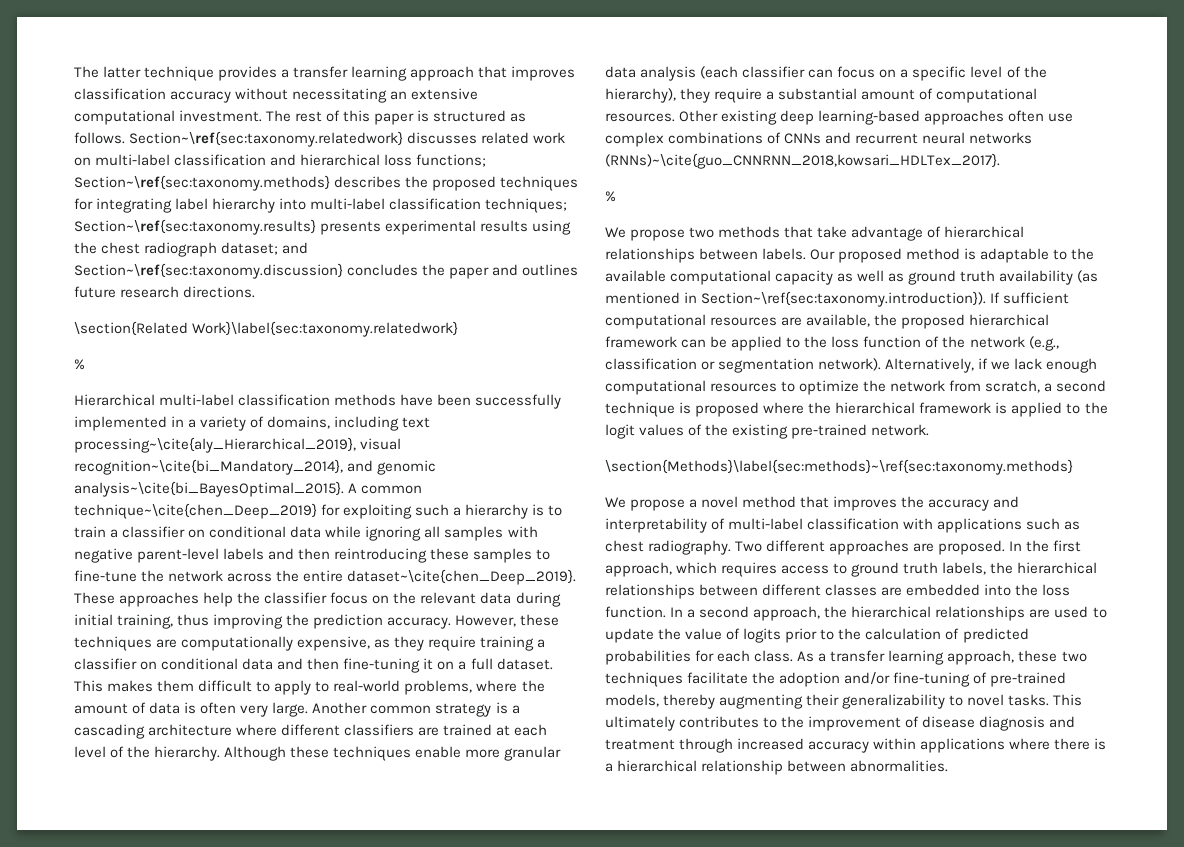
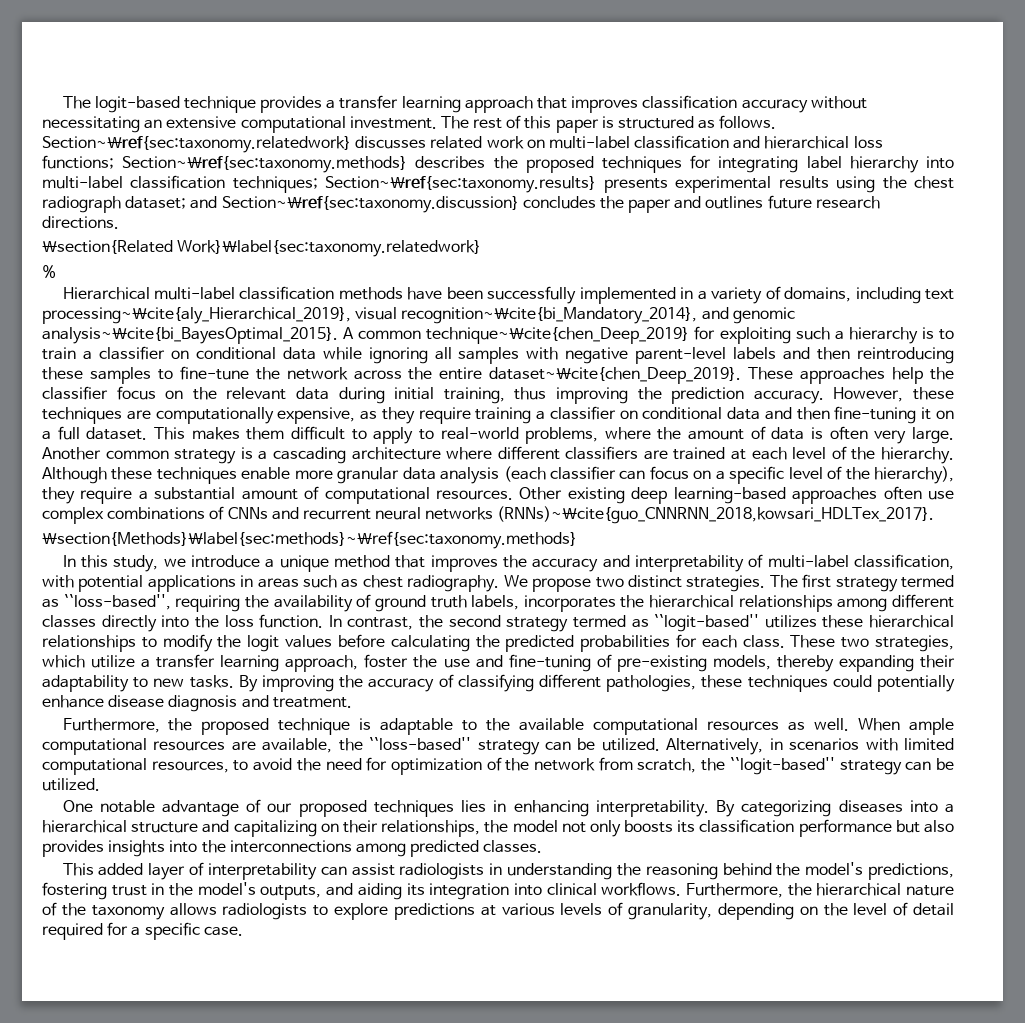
[74,66,142,78] The latter -> [62,96,180,113] The logit-based
[605,191,616,202] [605,226,1025,241] [605,248,1095,263] [605,270,1099,285] [605,291,1070,307] [605,314,1050,329] [605,336,1059,351] [605,358,1098,373] [605,380,1107,395] [605,402,1108,417] [605,424,930,439] [605,459,1073,475] [605,496,739,511] % // We propose two methods that take advantage of hierarchical relationships between labels. Our proposed method is adaptable to the available computational capacity as well as ground truth availability (as mentioned in Section~\ref{sec:taxonomy.introduction}). If sufficient computational resources are available, the proposed hierarchical framework can be applied to the loss function of the network (e.g., classification or segmentation network). Alternatively, if we lack enough computational resources to optimize the network from scratch, a second technique is proposed where the hierarchical framework is applied to the logit values of the existing pre-trained network. // \section{Methods}\label{sec:methods}~\ref{sec:taxonomy.methods} // We propose a novel -> [42,531,577,549] [62,555,329,572] \section{Methods}\label{sec:methods}~\ref{sec:taxonomy.methods} // In this study, we introduce a unique
[807,518,1081,533] [605,540,1082,555] [605,562,848,577] classification with applications such as chest radiography. Two different approaches are proposed. In the first approach, which requires access to -> [853,554,954,570] [42,574,954,592] [42,594,372,612] classification, with potential applications in areas such as chest radiography. We propose two distinct strategies. The first strategy termed as ``loss-based'', requiring the availability of
[990,562,1098,574] [605,584,759,599] the hierarchical relationships between -> [523,595,888,612] incorporates the hierarchical relationships among
[881,584,981,596] are embedded -> [101,615,157,632] directly
[687,606,1107,621] [605,628,960,643] a second approach, the hierarchical relationships are used to update the value of logits prior to the calculation of -> [347,614,954,632] [42,634,500,652] contrast, the second strategy termed as ``logit-based'' utilizes these hierarchical relationships to modify the logit values before calculating the
[797,650,1087,665] [605,672,891,687] As a transfer learning approach, these two techniques facilitate the adoption and/or -> [790,635,954,652] [42,654,503,672] These two strategies, which utilize a transfer learning approach, foster the use and
[990,672,1067,687] pre-trained -> [616,655,707,672] pre-existing
[719,694,1083,709] [605,716,1076,731] [605,738,1107,753] [605,760,949,775] augmenting their generalizability to novel tasks. This ultimately contributes to the improvement of disease diagnosis and treatment through increased accuracy within applications where there is a hierarchical relationship between abnormalities. -> [838,655,955,672] [42,674,956,692] [42,695,352,712] [62,718,955,735] [42,737,955,755] [42,757,955,775] [42,778,100,791] [62,799,954,817] [42,819,954,837] [42,840,543,857] [62,862,954,880] [42,882,954,900] [42,902,955,920] [42,922,243,940] expanding their adaptability to new tasks. By improving the accuracy of classifying different pathologies, these techniques could potentially enhance disease diagnosis and treatment. // Furthermore, the proposed technique is adaptable to the available computational resources as well. When ample computational resources are available, the ``loss-based'' strategy can be utilized. Alternatively, in scenarios with limited computational resources, to avoid the need for optimization of the network from scratch, the ``logit-based'' strategy can be utilized. // One notable advantage of our proposed techniques lies in enhancing interpretability. By categorizing diseases into a hierarchical structure and capitalizing on their relationships, the model not only boosts its classification performance but also provides insights into the interconnections among predicted classes. // This added layer of interpretability can assist radiologists in understanding the reasoning behind the model's predictions, fostering trust in the model's outputs, and aiding its integration into clinical workflows. Furthermore, the hierarchical nature of the taxonomy allows radiologists to explore predictions at various levels of granularity, depending on the level of detail required for a specific case.

